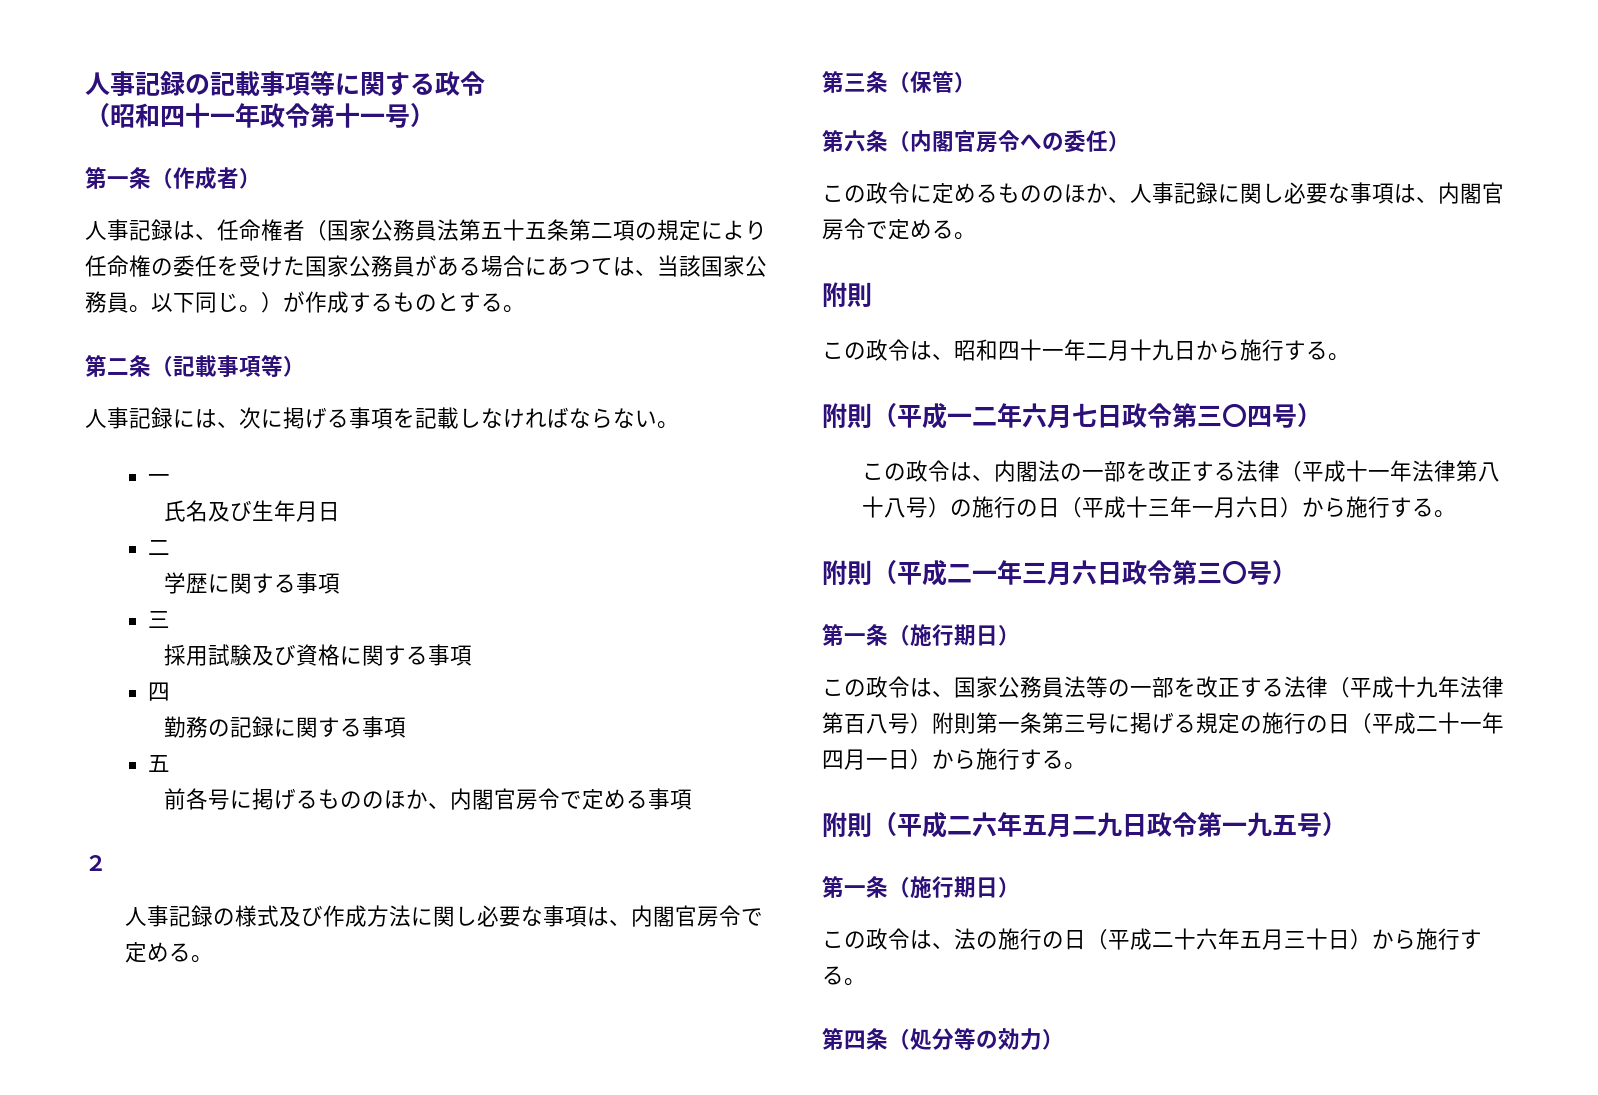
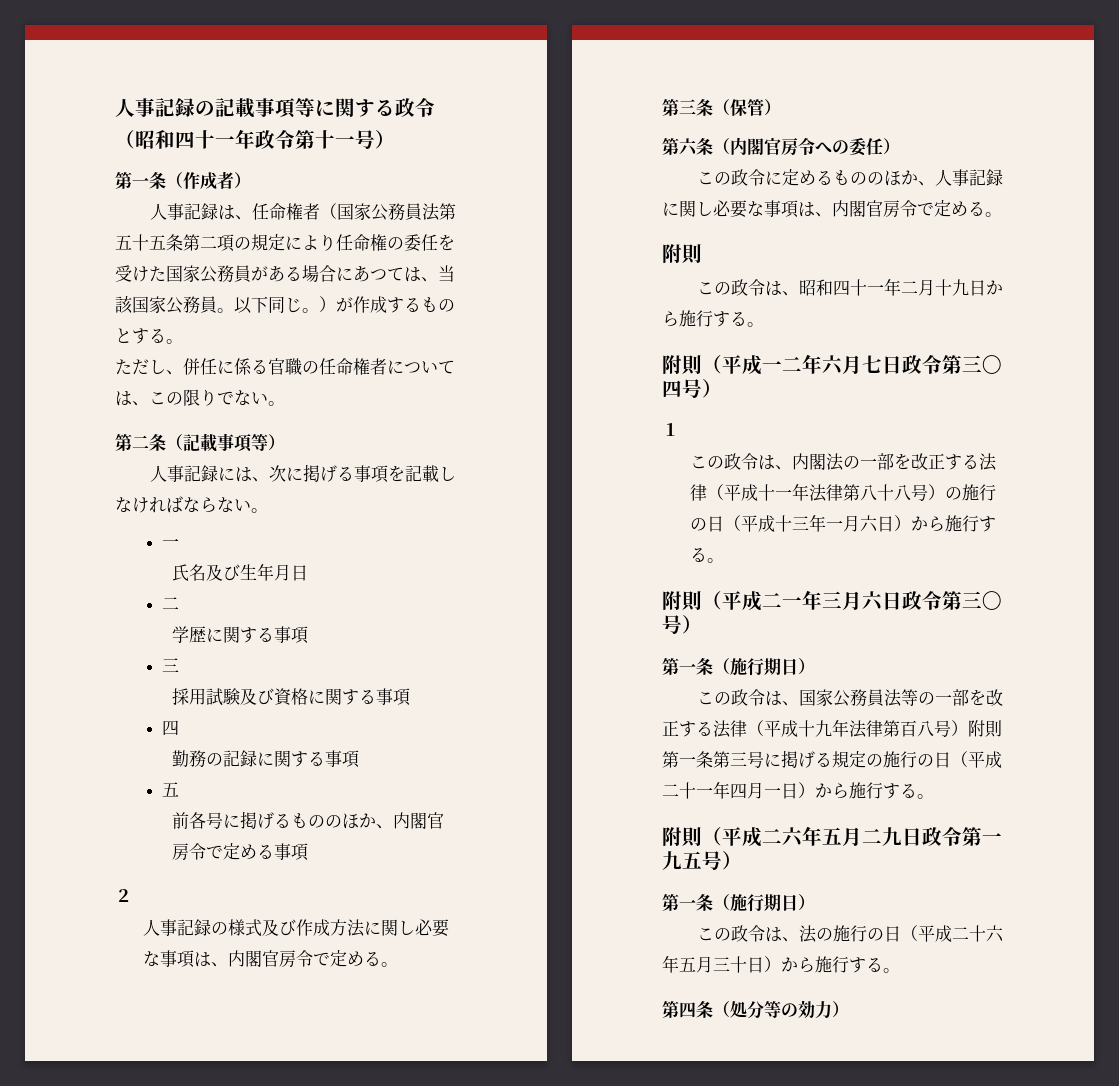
(525, 309) none -> [115,358,455,375] [115,389,285,406] // ただし、併任に係る官職の任命権者については、この限りでない。
(1322, 415) none -> [662,423,679,436] // １

